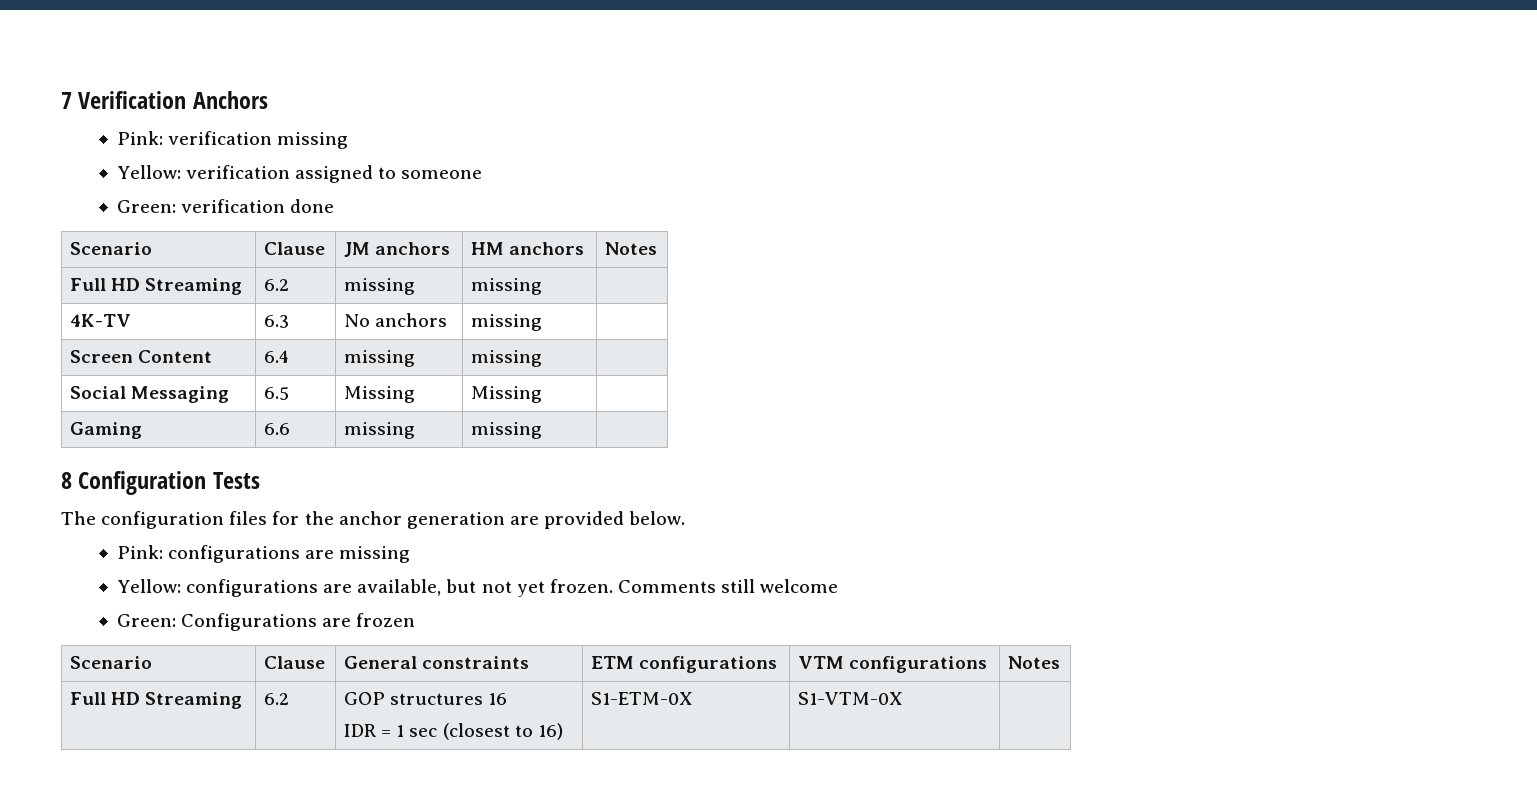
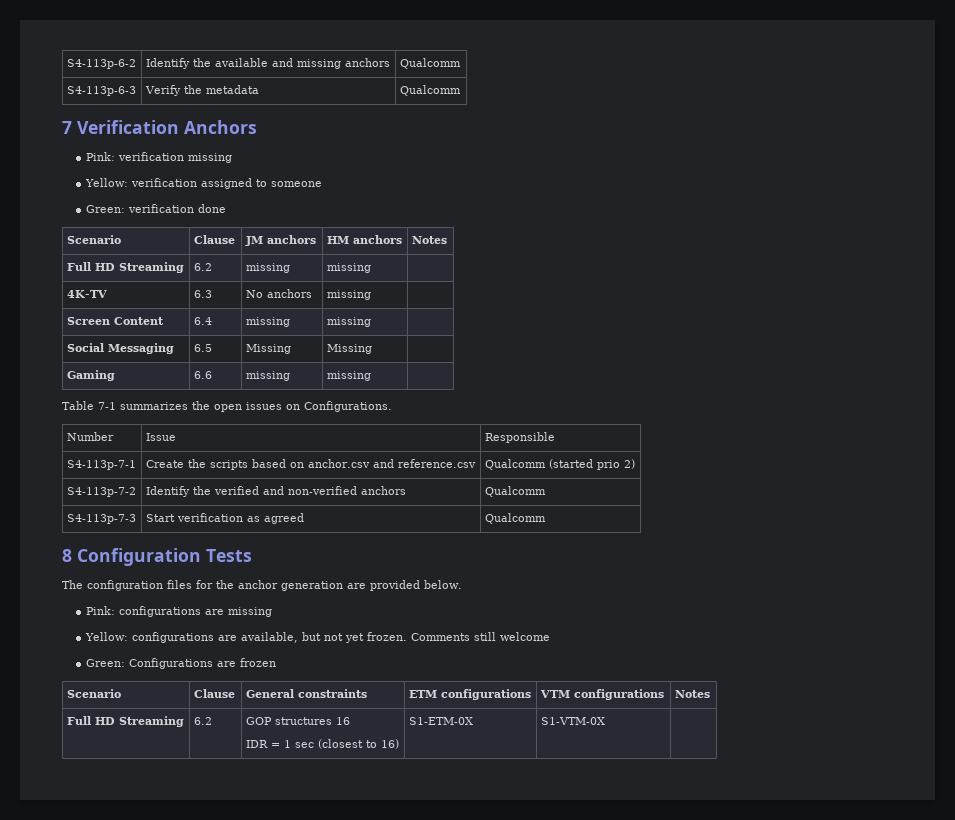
(61, 100) none -> [66,59,136,69] [145,58,390,69] [399,58,461,69] [66,86,136,96] [144,85,259,96] [399,85,461,96] S4-113p-6-2 | Identify the available and missing anchors | Qualcomm // S4-113p-6-3 | Verify the metadata | Qualcomm //
(543, 430) none -> [62,401,392,412] [66,432,114,441] [145,433,176,441] [484,432,555,443] [66,460,136,470] [145,459,476,470] [484,459,635,470] [66,487,136,497] [145,486,406,497] [484,486,546,497] [66,514,136,524] [145,513,304,524] [484,513,546,524] // Table 7-1 summarizes the open issues on Configurations. // Number | Issue | Responsible // S4-113p-7-1 | Create the scripts based on anchor.csv and reference.csv | Qualcomm (started prio 2) // S4-113p-7-2 | Identify the verified and non-verified anchors | Qualcomm // S4-113p-7-3 | Start verification as agreed | Qualcomm

